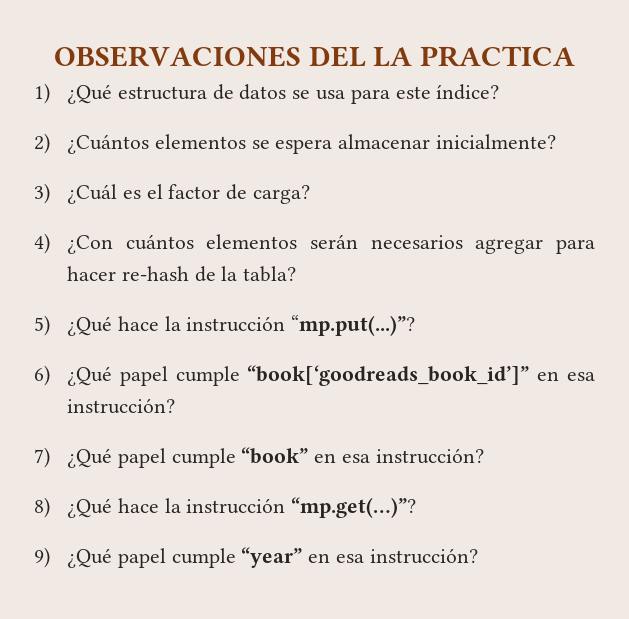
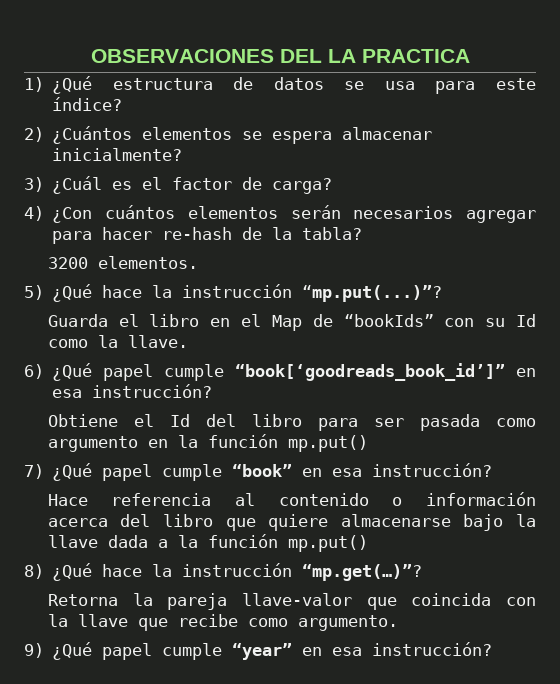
(297, 274) none -> [47,256,198,269] // 3200 elementos.
(416, 325) none -> [47,314,536,331] [47,335,188,348] // Guarda el libro en el Map de “bookIds” con su Id como la llave.
(175, 406) none -> [47,414,536,431] [47,434,368,452] // Obtiene el Id del libro para ser pasada como argumento en la función mp.put()
(484, 456) none -> [47,492,536,506] [47,514,536,531] [47,534,368,552] // Hace referencia al contenido o información acerca del libro que quiere almacenarse bajo la llave dada a la función mp.put()
(417, 507) none -> [47,593,536,610] [47,614,398,631] // Retorna la pareja llave-valor que coincida con la llave que recibe como argumento.

